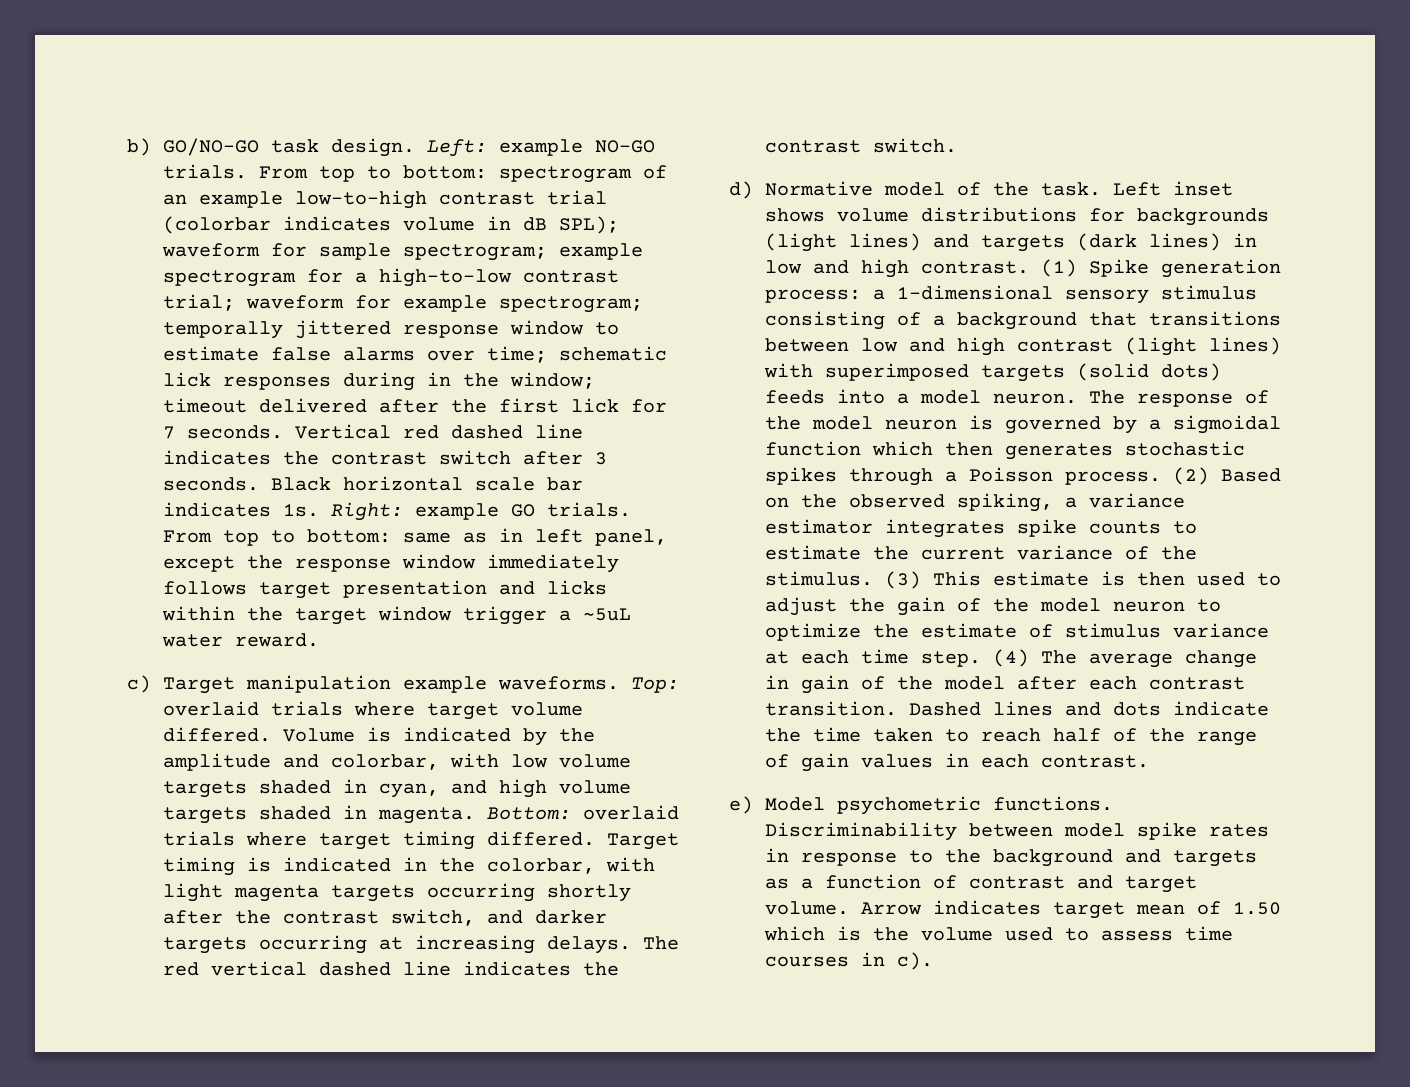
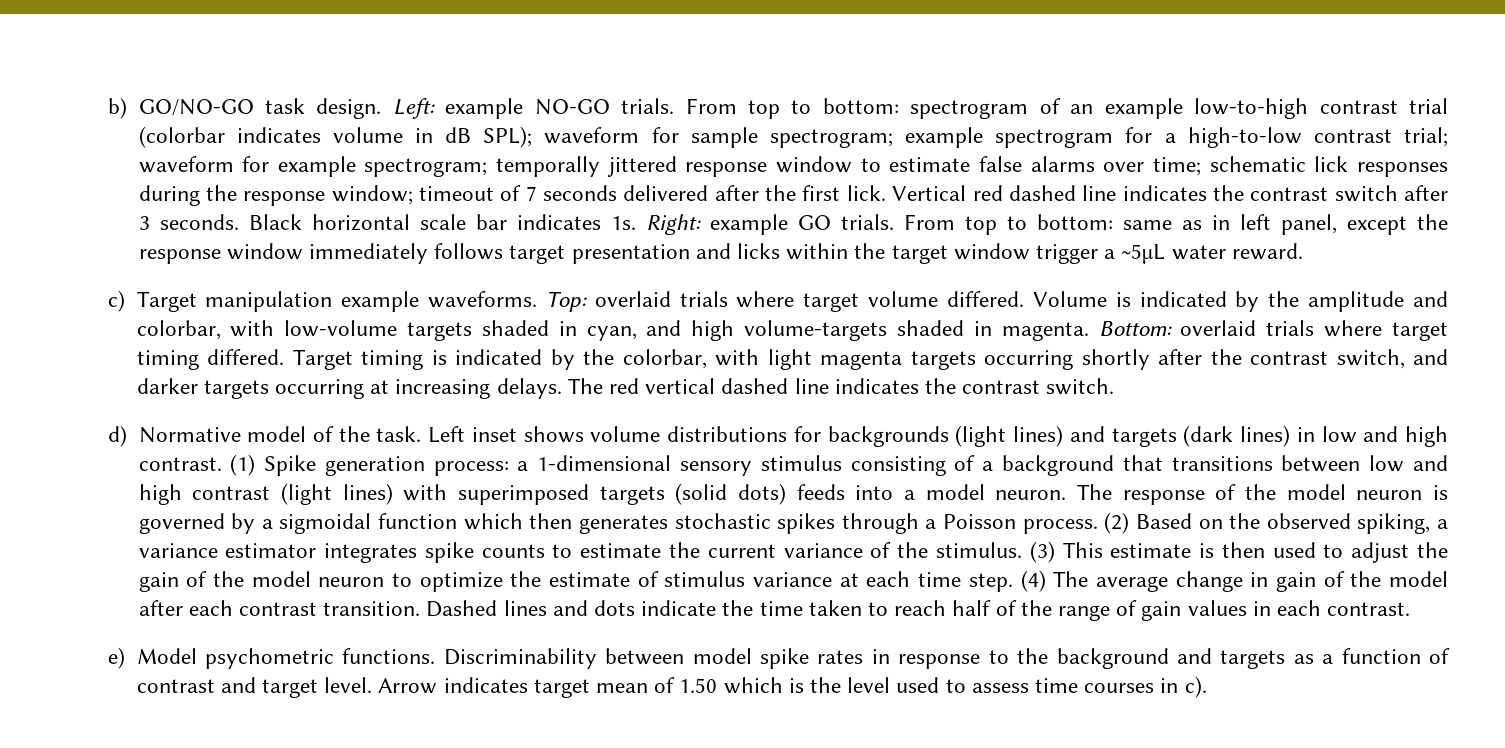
[426,372,595,389] [162,398,667,413] [162,425,283,439] in the window; timeout delivered after the first lick for 7 seconds. -> [205,185,886,206] the response window; timeout of 7 seconds delivered after the first lick.
[582,608,631,621] ~5uL -> [1121,244,1166,264] ~5µL
[510,754,631,768] low volume -> [284,320,398,337] low-volume
[558,780,631,794] [162,807,247,824] volume targets -> [744,320,888,341] volume-targets
[402,857,427,871] in -> [550,349,575,370] by
[764,901,849,915] volume. -> [324,677,373,693] level.
[920,927,993,941] volume -> [847,677,891,693] level

